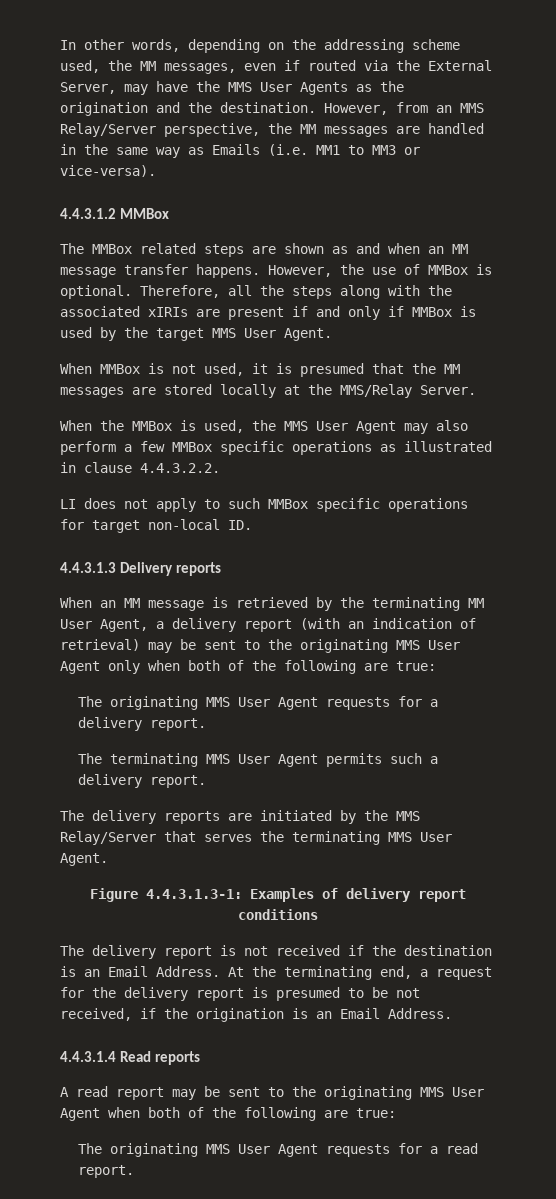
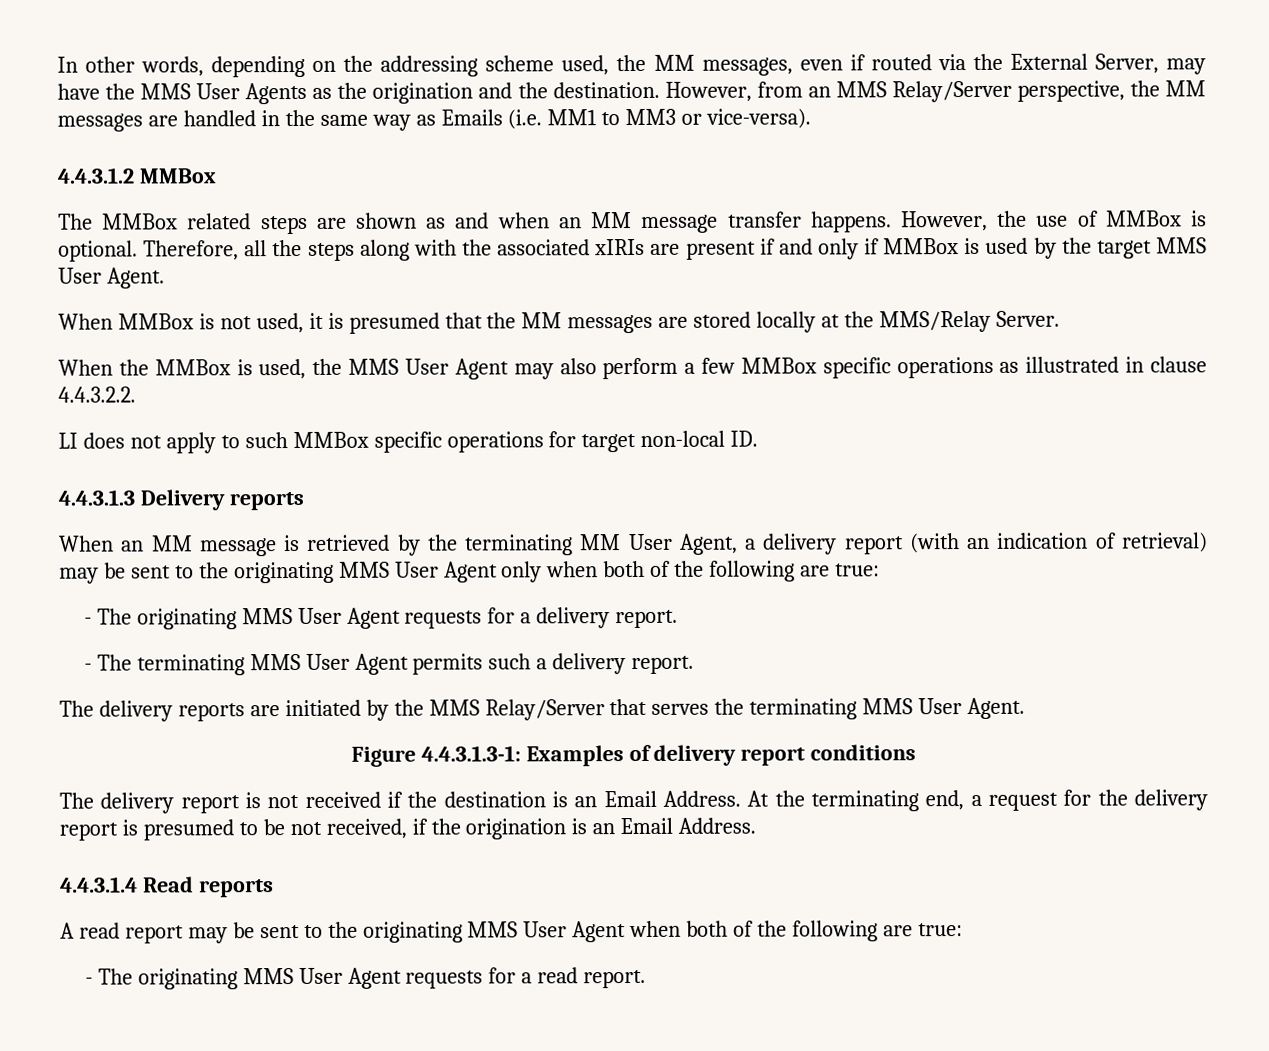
(436, 666) none -> [83,617,92,625] -
(207, 724) none -> [83,663,92,671] -
(396, 1113) none -> [84,977,93,985] -

